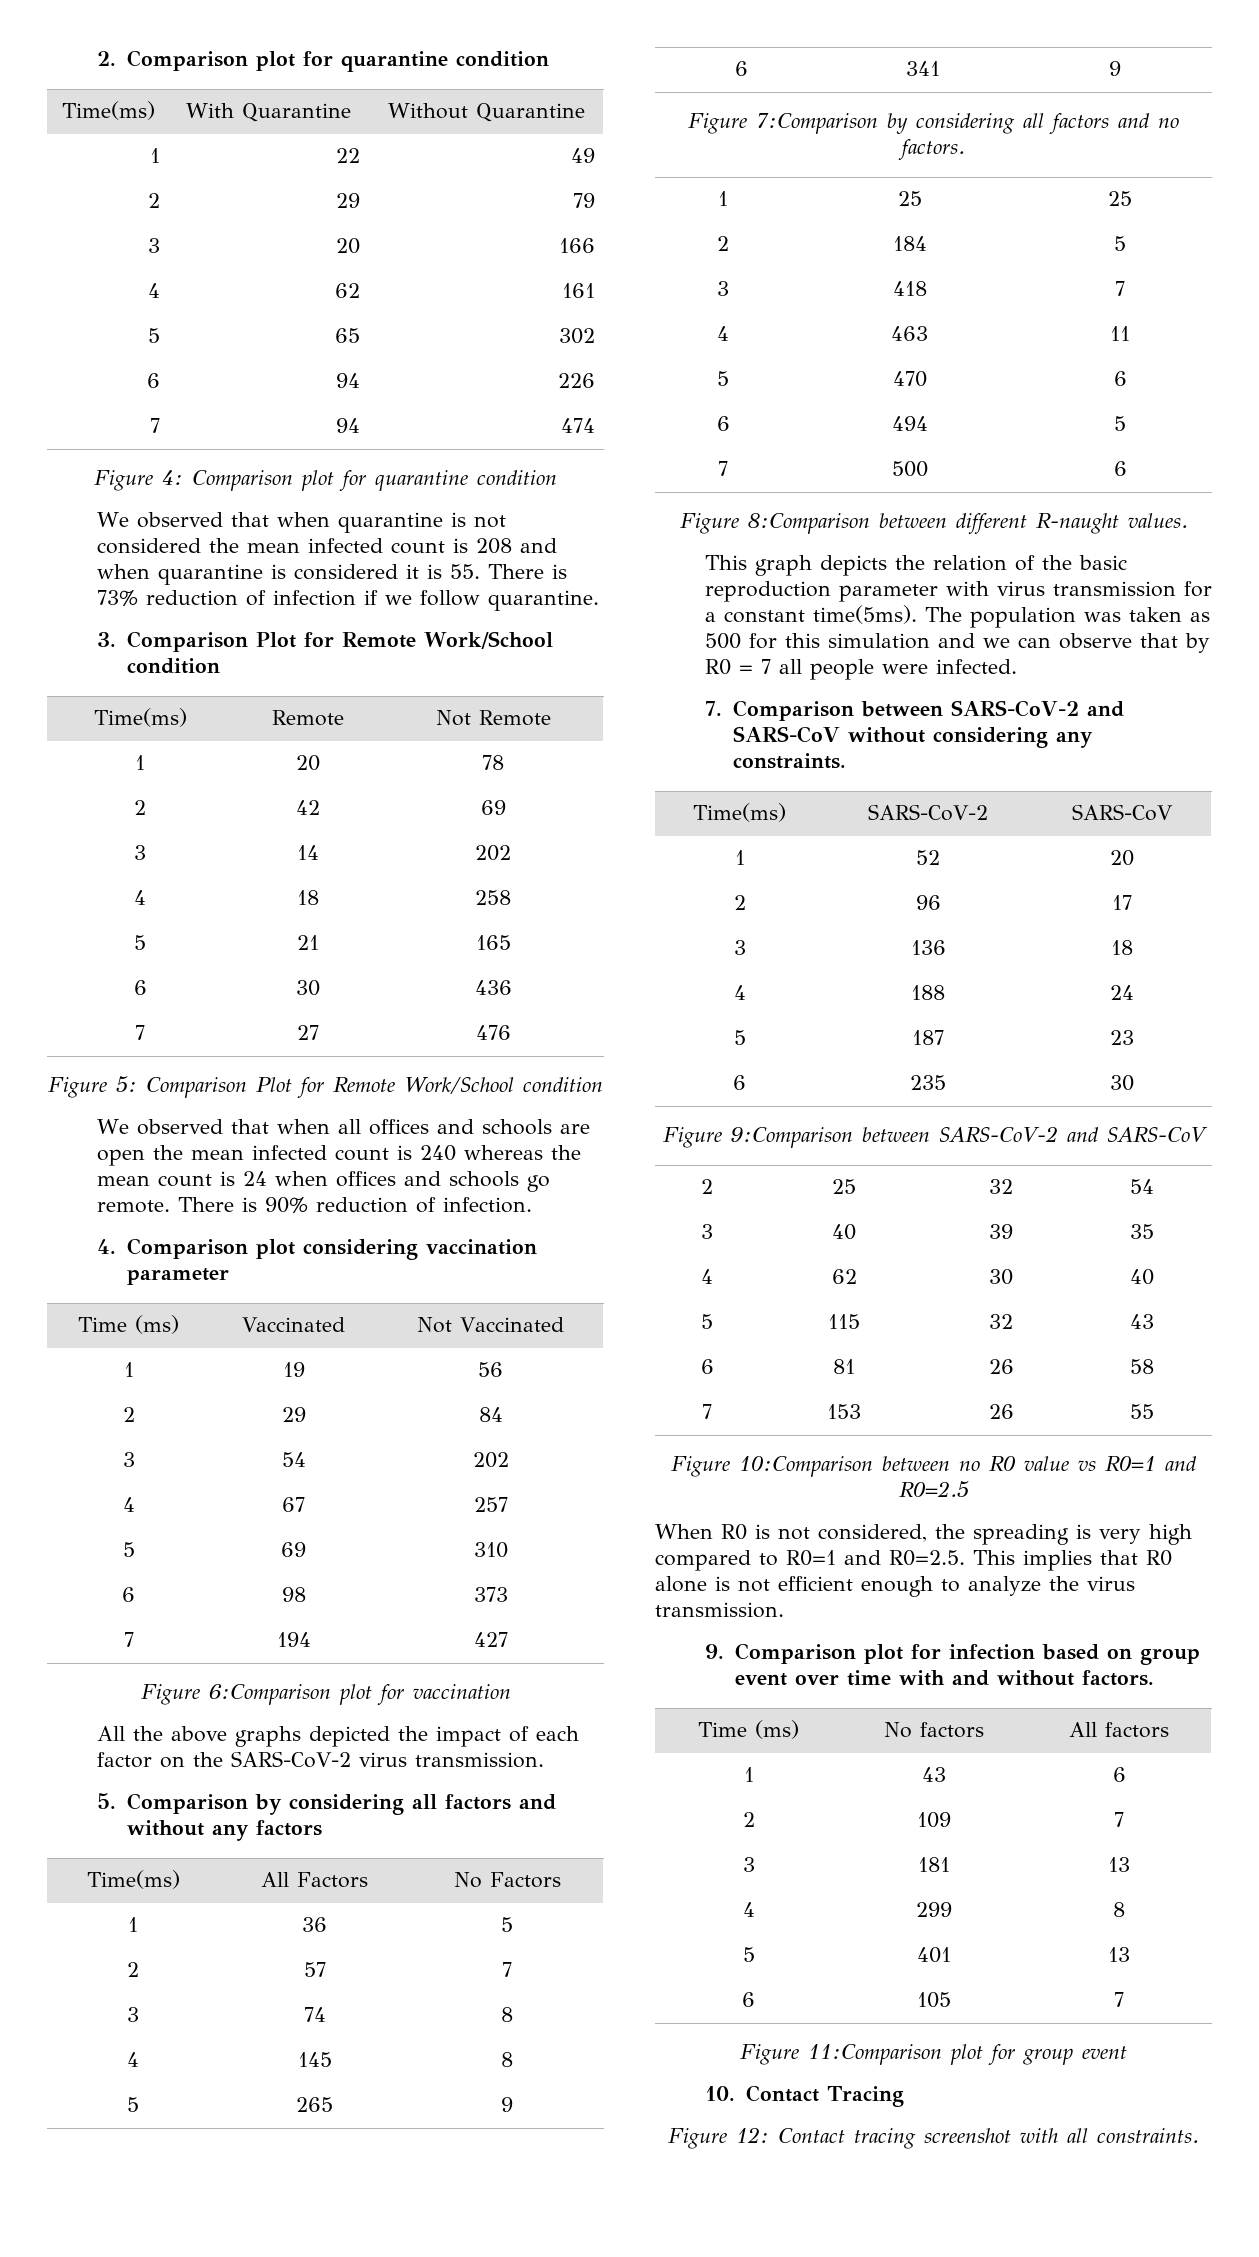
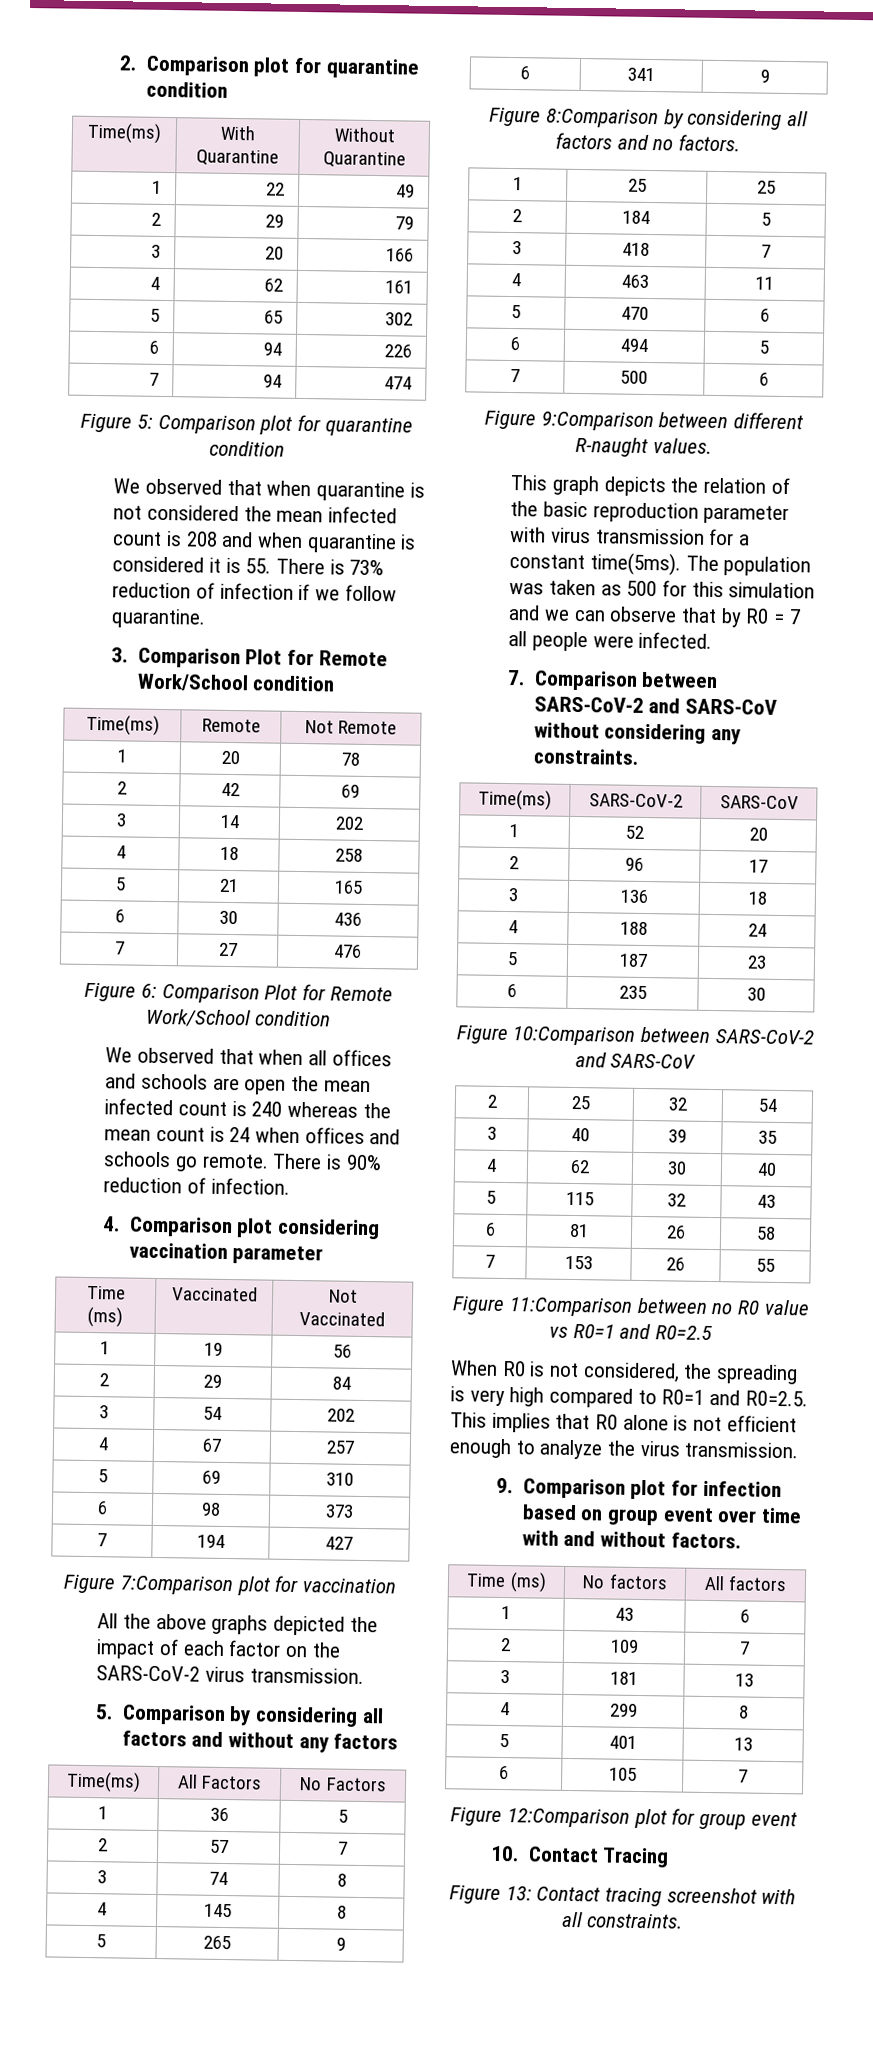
[162,470,183,485] 4: -> [136,414,153,429] 5:
[115,1076,137,1093] 5: -> [140,983,157,998] 6:
[208,1684,331,1705] 6:Comparison -> [119,1574,234,1596] 7:Comparison
[756,113,878,134] 7:Comparison -> [545,107,659,129] 8:Comparison
[747,513,870,534] 8:Comparison -> [540,410,654,432] 9:Comparison
[730,1127,853,1148] 9:Comparison -> [512,1025,637,1046] 10:Comparison
[739,1456,873,1477] 10:Comparison -> [508,1296,633,1317] 11:Comparison
[808,2044,942,2065] 11:Comparison -> [506,1807,630,1828] 12:Comparison
[736,2127,769,2143] 12: -> [505,1886,532,1901] 13:

